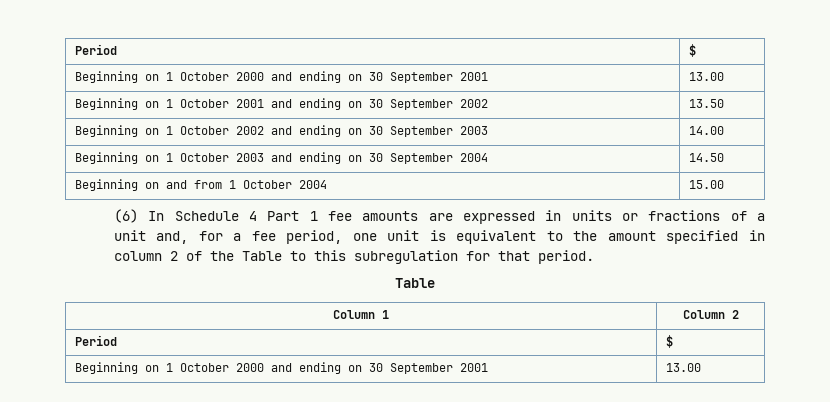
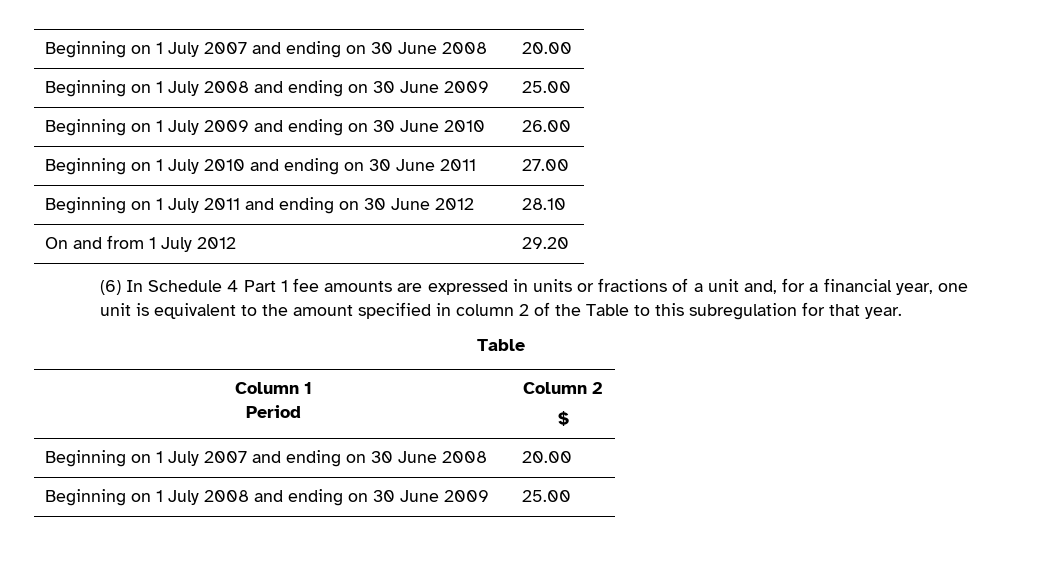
[74,44,117,55] [688,44,696,57] [74,71,488,83] [688,72,724,81] [74,98,488,110] [688,99,724,108] [74,125,488,137] [688,126,724,135] [74,152,488,164] [688,153,724,162] [74,179,327,191] [688,180,724,189] Period | $ // Beginning on 1 October 2000 and ending on 30 September 2001 | 13.00 // Beginning on 1 October 2001 and ending on 30 September 2002 | 13.50 // Beginning on 1 October 2002 and ending on 30 September 2003 | 14.00 // Beginning on 1 October 2003 and ending on 30 September 2004 | 14.50 // Beginning on and from 1 October 2004 | 15.00 -> [44,41,487,58] [521,42,572,54] [44,80,489,97] [521,81,571,93] [44,119,485,136] [521,120,571,132] [44,158,476,175] [521,159,569,171] [44,197,474,214] [521,198,566,210] [44,235,236,252] [521,237,569,249] Beginning on 1 July 2007 and ending on 30 June 2008 | 20.00 // Beginning on 1 July 2008 and ending on 30 June 2009 | 25.00 // Beginning on 1 July 2009 and ending on 30 June 2010 | 26.00 // Beginning on 1 July 2010 and ending on 30 June 2011 | 27.00 // Beginning on 1 July 2011 and ending on 30 June 2012 | 28.10 // On and from 1 July 2012 | 29.20
[251,230,343,244] fee period, -> [823,278,933,295] financial year,
[537,250,594,264] period. -> [864,307,902,319] year.
(389, 314) none -> [245,405,301,418] // Period
[74,335,117,346] [665,335,673,348] [74,362,488,374] [665,363,701,372] // Period | $ // Beginning on 1 October 2000 and ending on 30 September 2001 | 13.00 -> [557,411,569,426] [44,450,487,467] [521,451,572,463] [44,489,489,506] [521,490,571,502] // $ // Beginning on 1 July 2007 and ending on 30 June 2008 | 20.00 // Beginning on 1 July 2008 and ending on 30 June 2009 | 25.00

